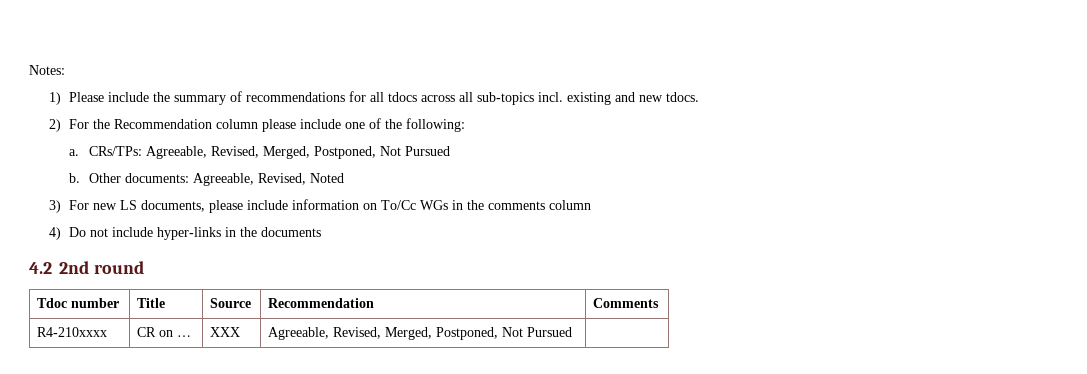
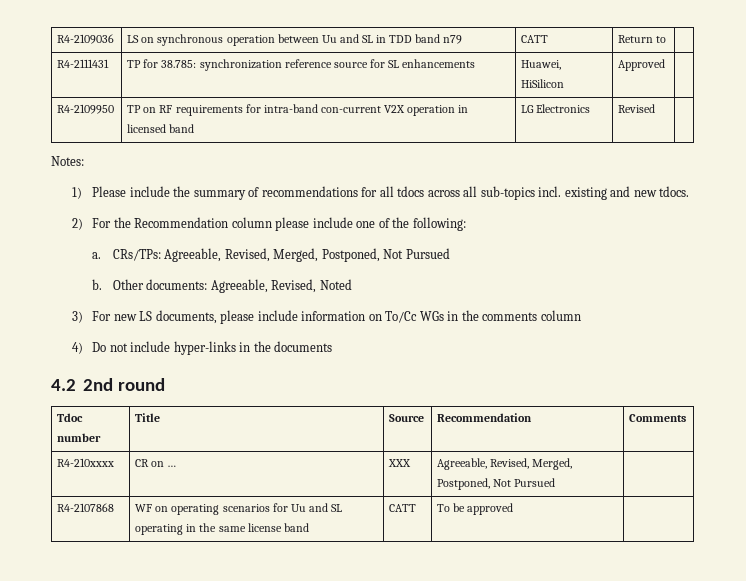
(29, 70) none -> [57,34,115,44] [127,34,463,46] [521,35,549,43] [618,35,667,43] [57,59,110,68] [127,59,476,71] [521,60,562,70] [521,79,565,88] [618,59,666,71] [57,104,115,114] [127,104,469,116] [127,124,195,133] [521,104,591,113] [618,104,656,113] R4-2109036 | LS on synchronous operation between Uu and SL in TDD band n79 | CATT | Return to | // R4-2111431 | TP for 38.785: synchronization reference source for SL enhancements | Huawei, HiSilicon | Approved | // R4-2109950 | TP on RF requirements for intra-band con-current V2X operation in licensed band | LG Electronics | Revised | //
(573, 332) none -> [57,503,115,512] [135,503,343,515] [135,523,309,535] [389,504,417,512] [437,503,514,515] // R4-2107868 | WF on operating scenarios for Uu and SL operating in the same license band | CATT | To be approved |

